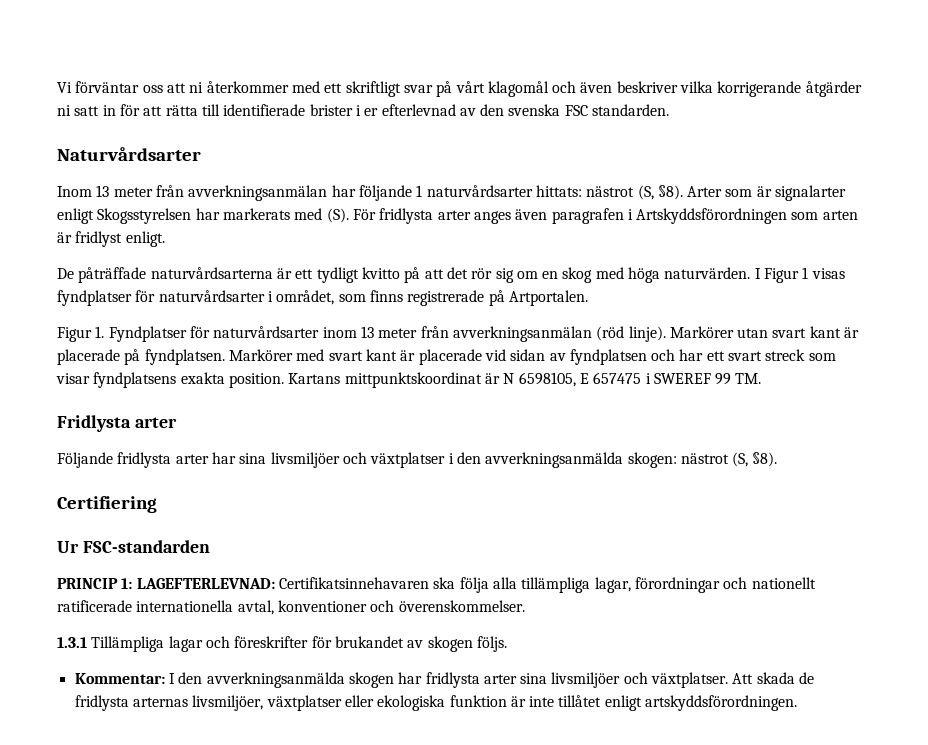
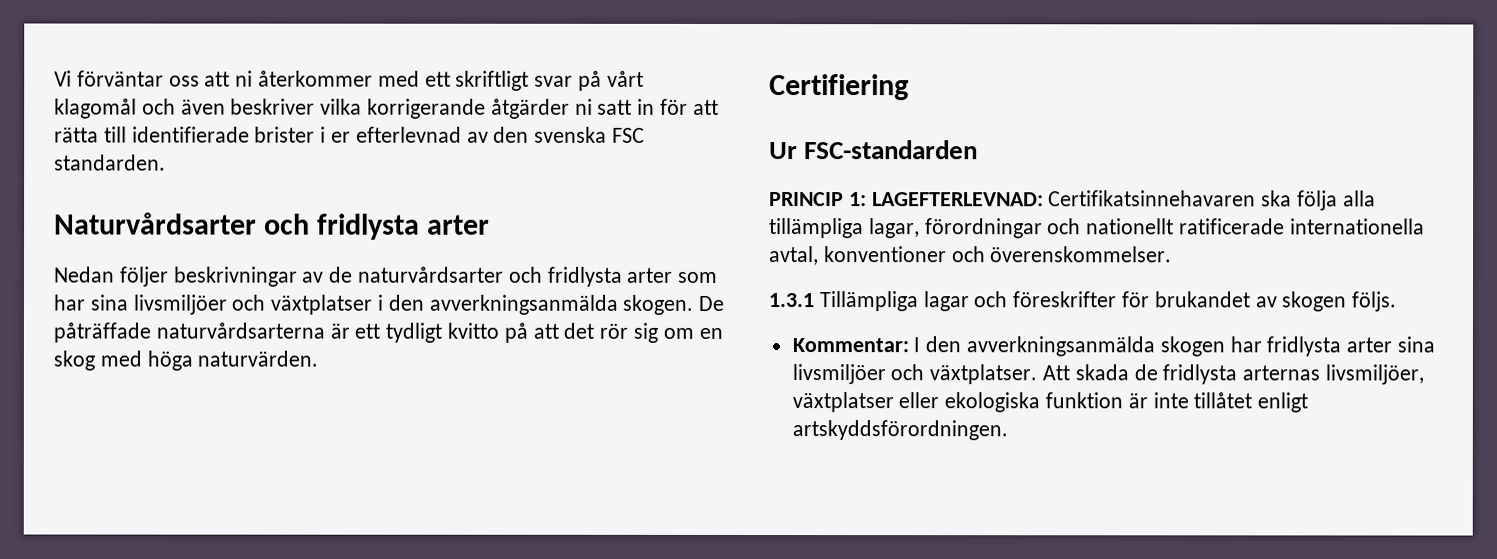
[57,185,847,201] [57,208,858,224] [57,231,165,247] // Inom 13 meter från avverkningsanmälan har följande 1 naturvårdsarter hittats: nästrot (S, §8). Arter som är signalarter enligt Skogsstyrelsen har markerats med (S). För fridlysta arter anges även paragrafen i Artskyddsförordningen som arten är fridlyst enligt. // -> [264,213,491,240] [53,266,719,287] [53,294,694,315] och fridlysta arter // Nedan följer beskrivningar av de naturvårdsarter och fridlysta arter som har sina livsmiljöer och växtplatser i den avverkningsanmälda skogen.
[754,267,845,283] [57,290,588,306] [57,326,860,342] [57,349,836,365] [56,372,762,388] [57,415,177,432] [57,452,778,468] I Figur 1 visas fyndplatser för naturvårdsarter i området, som finns registrerade på Artportalen. // Figur 1. Fyndplatser för naturvårdsarter inom 13 meter från avverkningsanmälan (röd linje). Markörer utan svart kant är placerade på fyndplatsen. Markörer med svart kant är placerade vid sidan av fyndplatsen och har ett svart streck som visar fyndplatsens exakta position. Kartans mittpunktskoordinat är N 6598105, E 657475 i SWEREF 99 TM. // Fridlysta arter // Följande fridlysta arter har sina livsmiljöer och växtplatser i den avverkningsanmälda skogen: nästrot (S, §8). -> (319, 358) none

